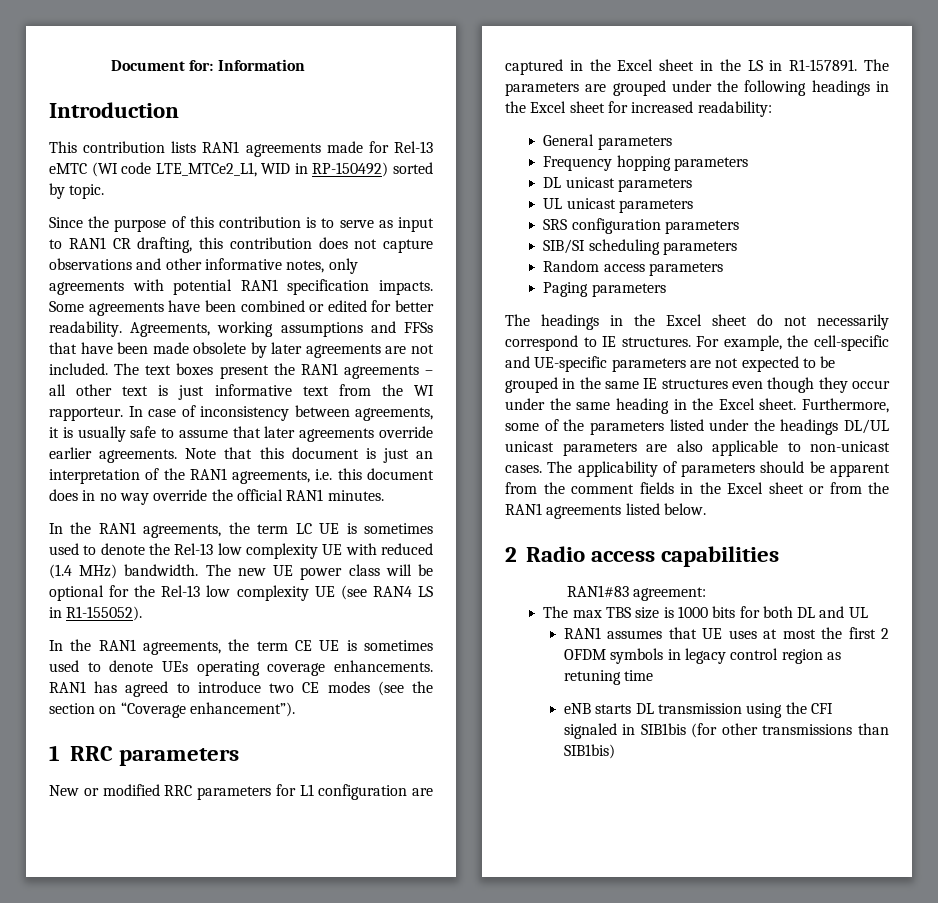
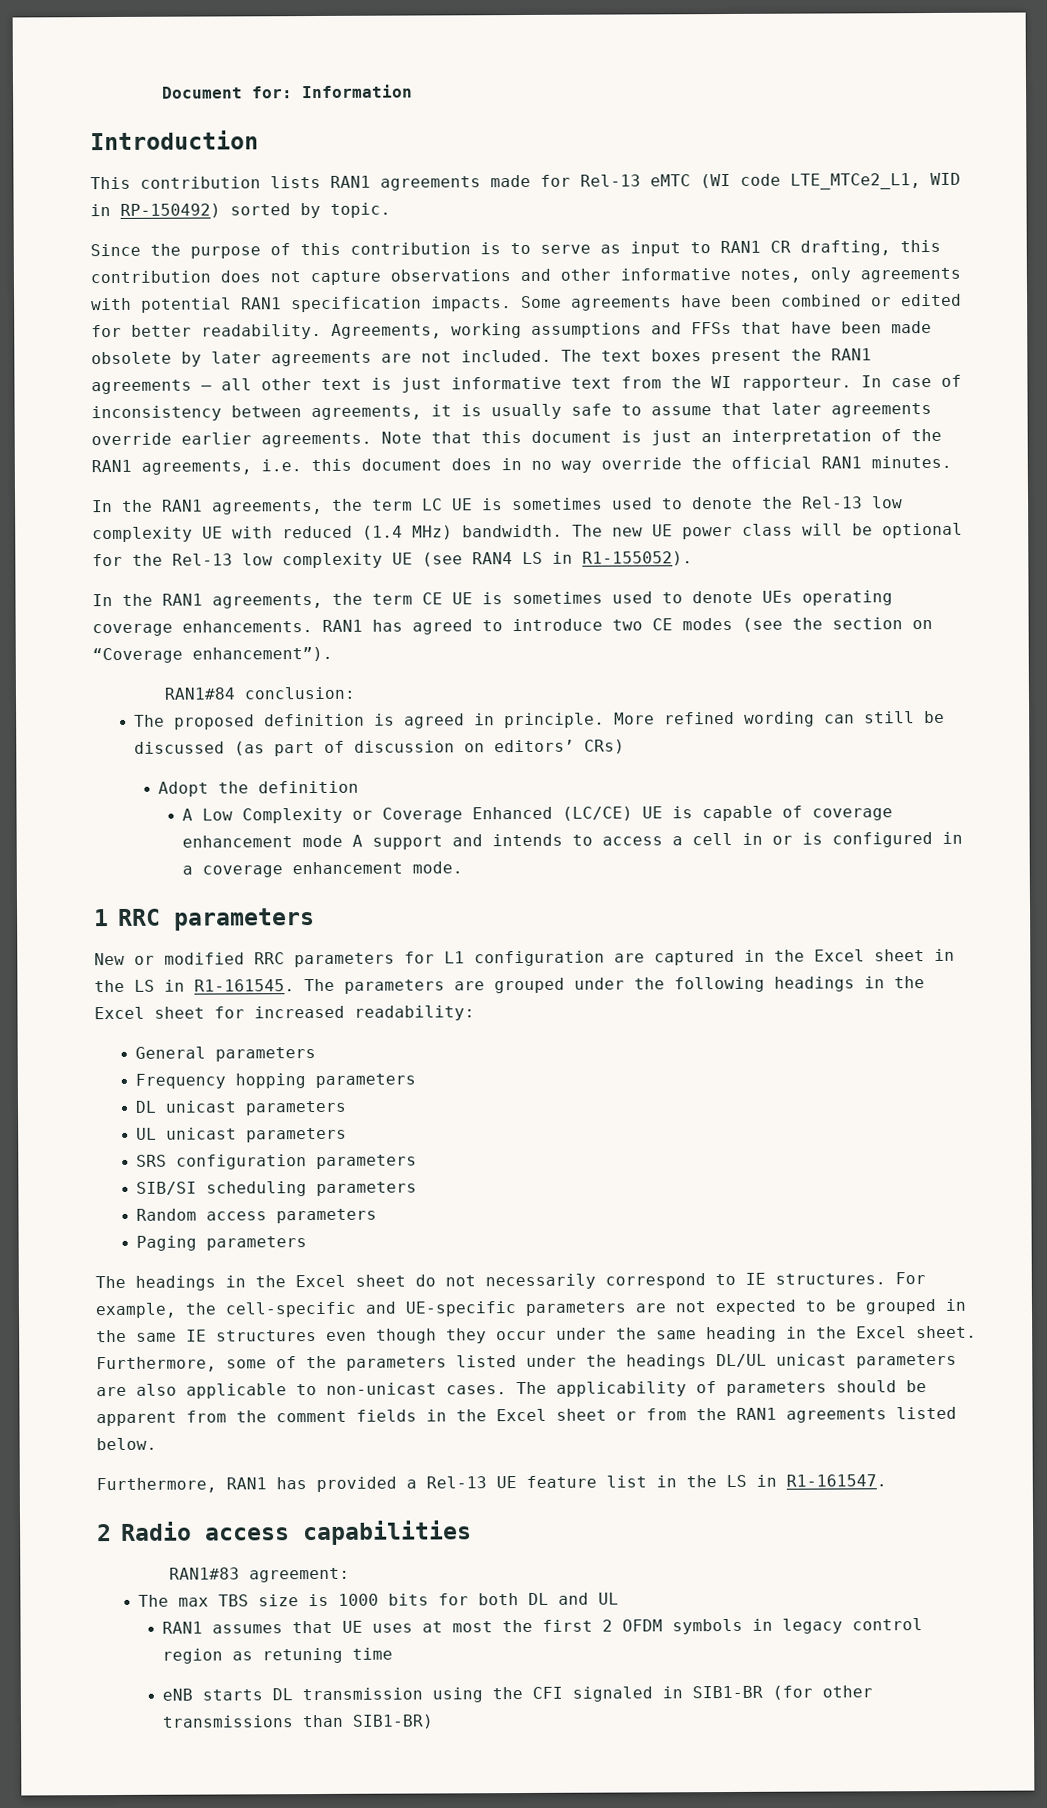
(295, 709) none -> [163,686,355,700] [134,710,946,730] [134,739,626,757] [158,780,360,797] [182,805,894,824] [182,831,964,850] [182,861,464,878] // RAN1#84 conclusion: // The proposed definition is agreed in principle. More refined wording can still be discussed (as part of discussion on editors’ CRs) // Adopt the definition // A Low Complexity or Coverage Enhanced (LC/CE) UE is capable of coverage enhancement mode A support and intends to access a cell in or is configured in a coverage enhancement mode.
[789,59,858,72] R1-157891. -> [194,979,295,992] R1-161545.
(706, 509) none -> [96,1474,887,1494] // Furthermore, RAN1 has provided a Rel-13 UE feature list in the LS in R1-161547.
[640,723,686,735] SIB1bis -> [692,1685,764,1699] SIB1-BR
[563,744,615,759] SIB1bis) -> [352,1714,435,1729] SIB1-BR)

